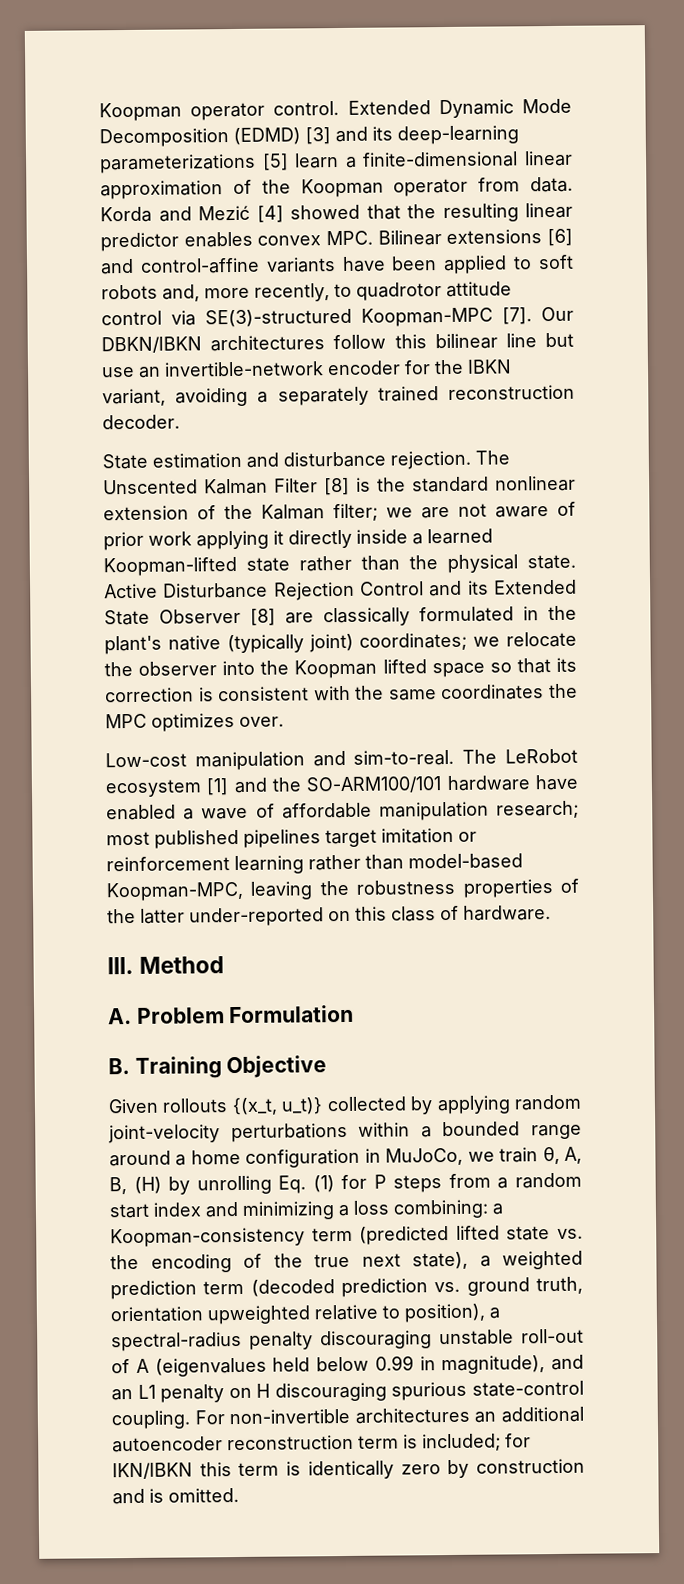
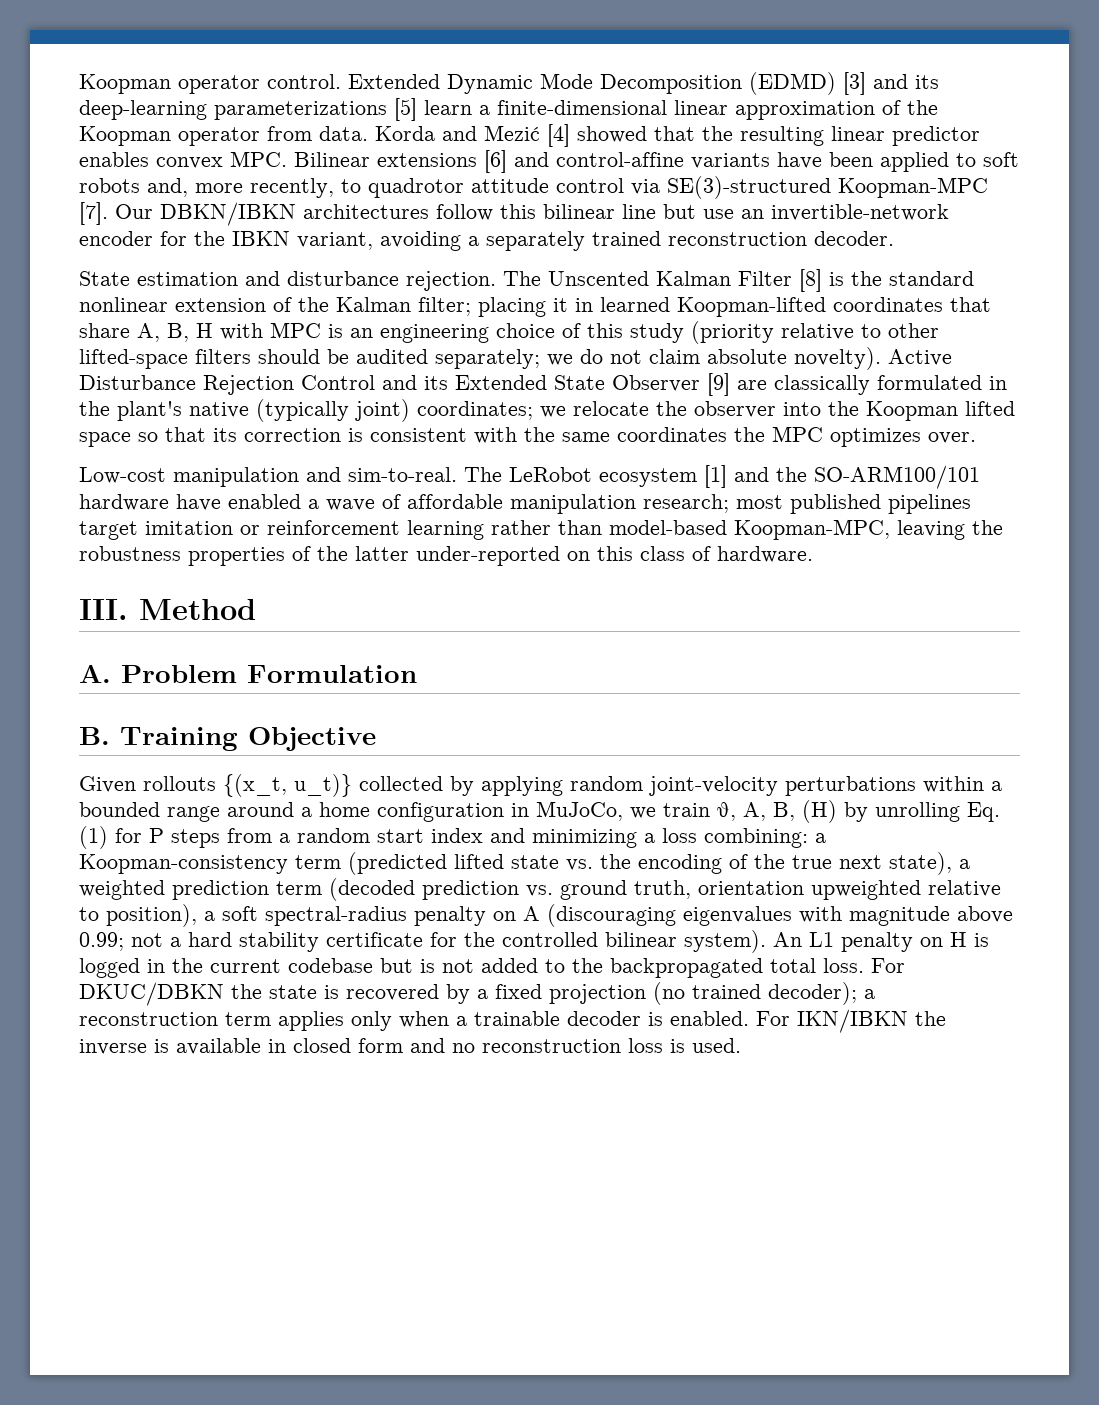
[386,501,576,519] [103,528,493,551] [103,554,576,577] we are not aware of prior work applying it directly inside a learned Koopman-lifted state rather than the physical state. -> [478,297,991,317] [79,321,939,344] [79,347,881,370] placing it in learned Koopman-lifted coordinates that share A, B, H with MPC is an engineering choice of this study (priority relative to other lifted-space filters should be audited separately; we do not claim absolute novelty).
[250,608,276,626] [8] -> [707,373,730,396] [9]
(500, 1313) none -> [222,906,258,921] soft
[320,1328,584,1350] [111,1354,584,1377] [111,1380,584,1403] [111,1406,584,1430] [112,1433,531,1453] [112,1458,585,1480] [112,1488,239,1505] discouraging unstable roll-out of A (eigenvalues held below 0.99 in magnitude), and an L1 penalty on H discouraging spurious state-control coupling. For non-invertible architectures an additional autoencoder reconstruction term is included; for IKN/IBKN this term is identically zero by construction and is omitted. -> [493,904,1013,927] [79,930,989,953] [79,958,905,978] [79,982,875,1006] [79,1009,946,1033] [79,1038,741,1055] on A (discouraging eigenvalues with magnitude above 0.99; not a hard stability certificate for the controlled bilinear system). An L1 penalty on H is logged in the current codebase but is not added to the backpropagated total loss. For DKUC/DBKN the state is recovered by a fixed projection (no trained decoder); a reconstruction term applies only when a trainable decoder is enabled. For IKN/IBKN the inverse is available in closed form and no reconstruction loss is used.

